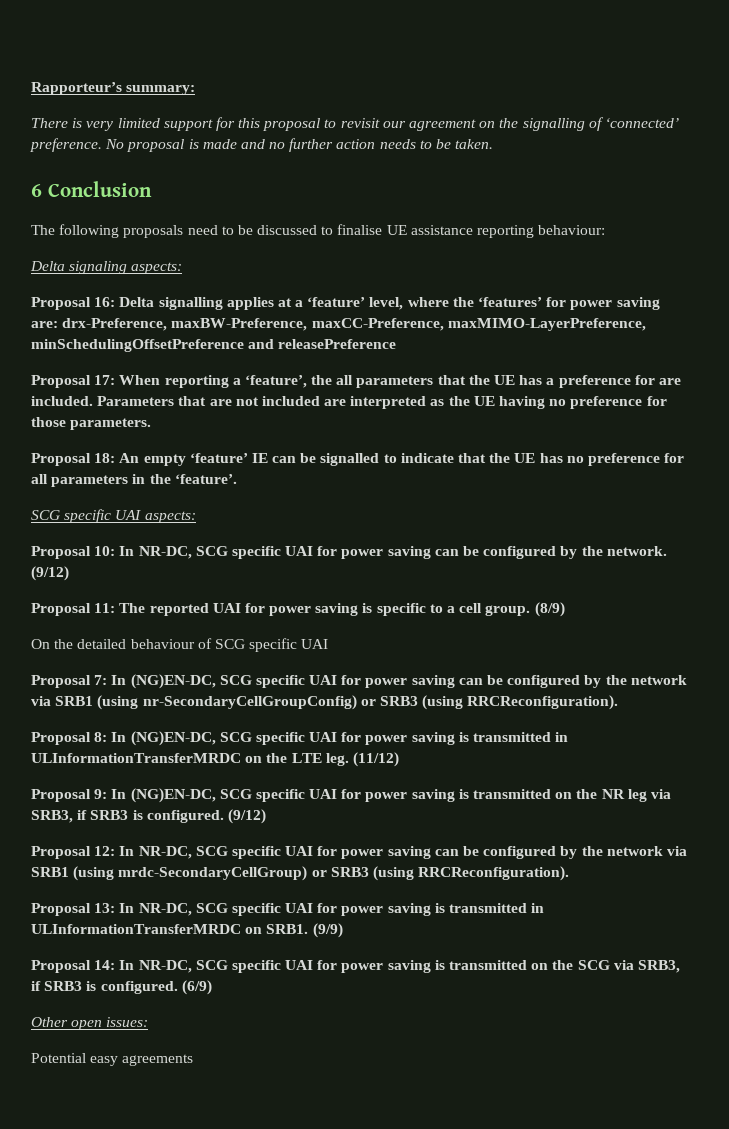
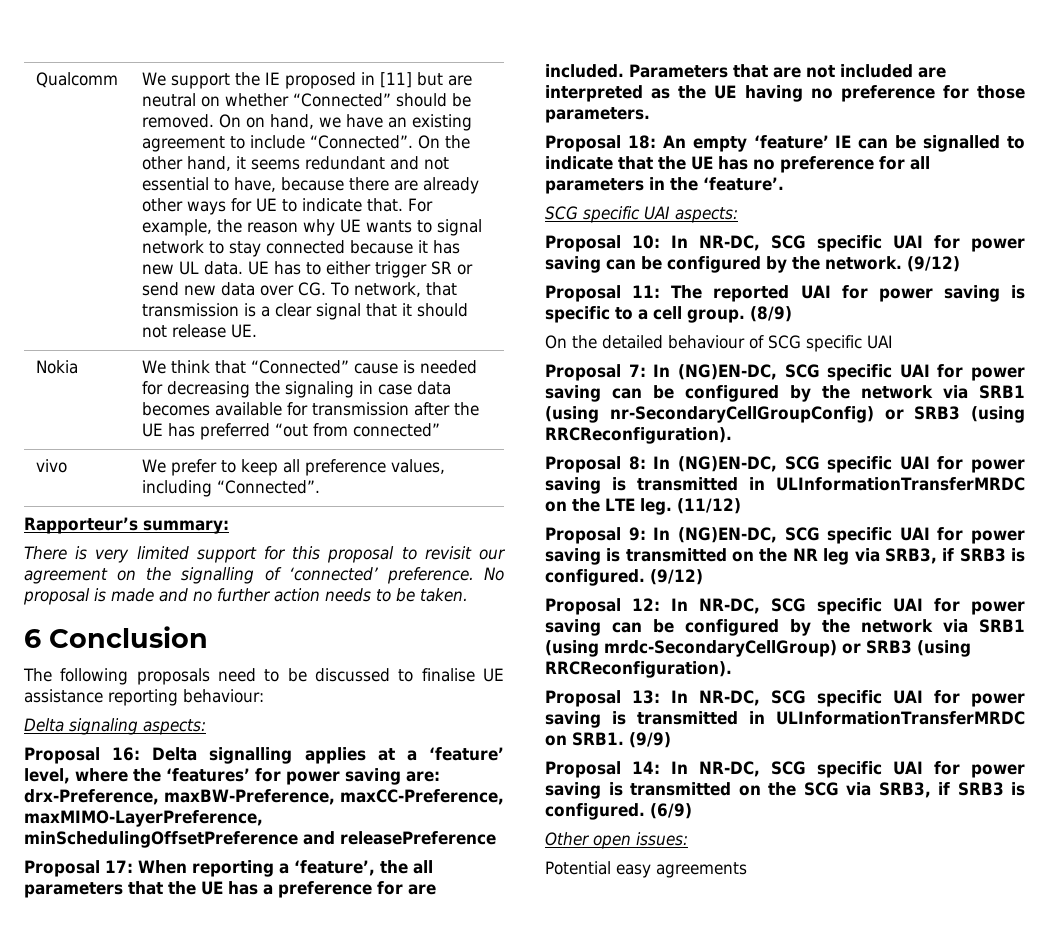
(31, 88) none -> [35,72,118,88] [141,72,472,89] [141,93,471,107] [141,114,472,131] [141,135,470,152] [141,156,449,171] [141,177,479,194] [141,198,433,215] [141,219,482,236] [141,240,460,257] [141,261,473,278] [141,282,457,297] [141,303,468,320] [141,324,257,338] [35,360,78,374] [141,360,477,374] [141,381,451,398] [141,402,479,416] [141,423,440,440] [35,459,67,473] [141,459,445,476] [141,480,320,497] Qualcomm | We support the IE proposed in [11] but are neutral on whether “Connected” should be removed. On on hand, we have an existing agreement to include “Connected”. On the other hand, it seems redundant and not essential to have, because there are already other ways for UE to indicate that. For example, the reason why UE wants to signal network to stay connected because it has new UL data. UE has to either trigger SR or send new data over CG. To network, that transmission is a clear signal that it should not release UE. // Nokia | We think that “Connected” cause is needed for decreasing the signaling in case data becomes available for transmission after the UE has preferred “out from connected” // vivo | We prefer to keep all preference values, including “Connected”. //

